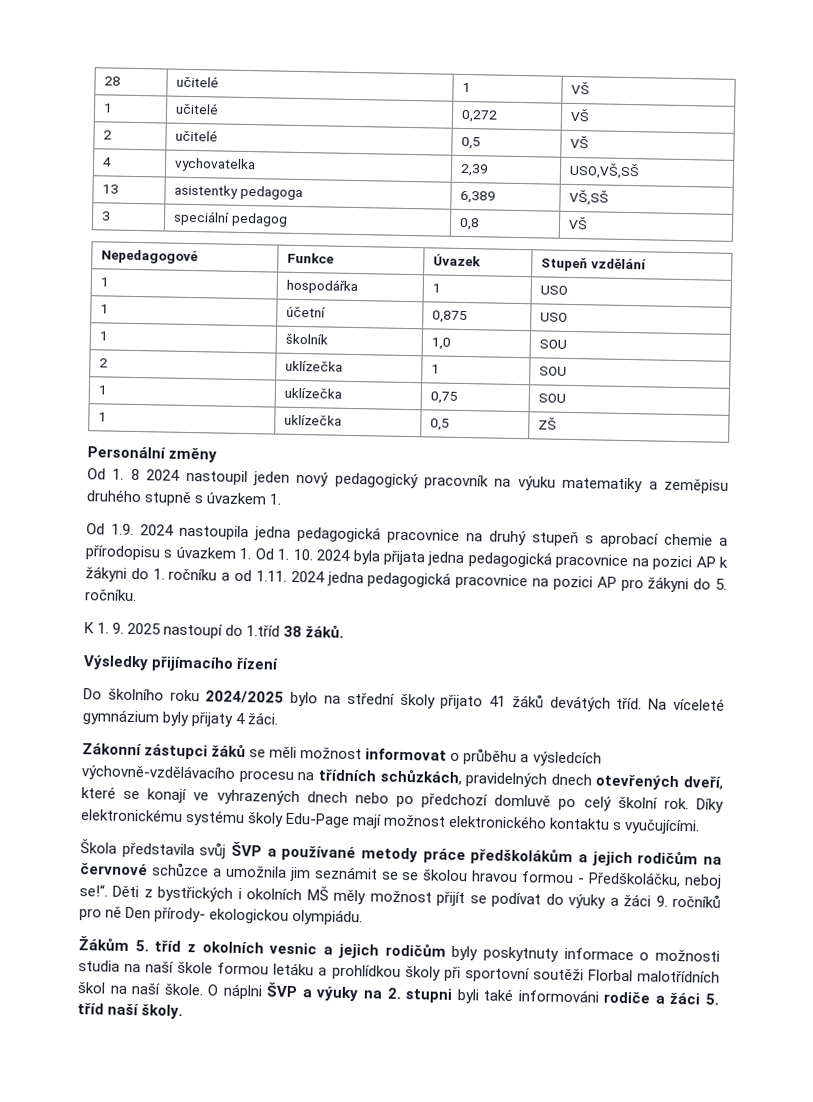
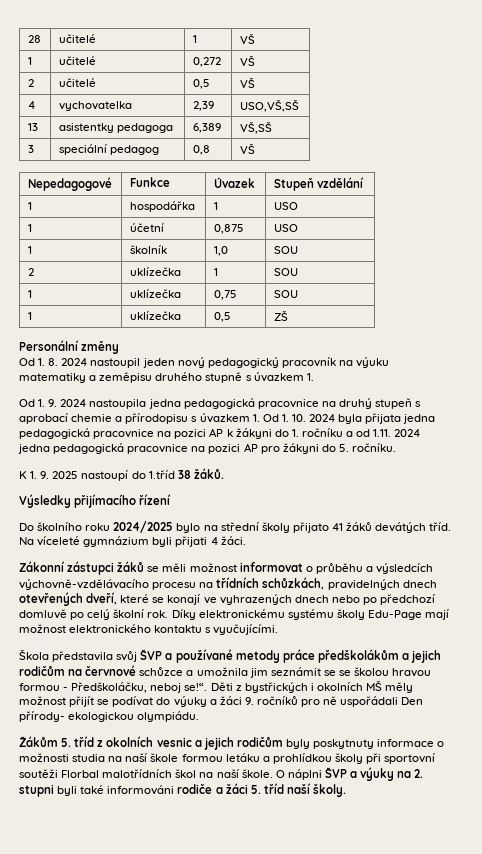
[130,468,140,481] 8 -> [48,358,59,366] 8.
[111,523,134,535] 1.9. -> [38,399,58,407] 1. 9.
[162,711,235,727] byly přijaty -> [152,536,208,547] byli přijati
(123, 912) none -> [340,696,399,707] uspořádali

